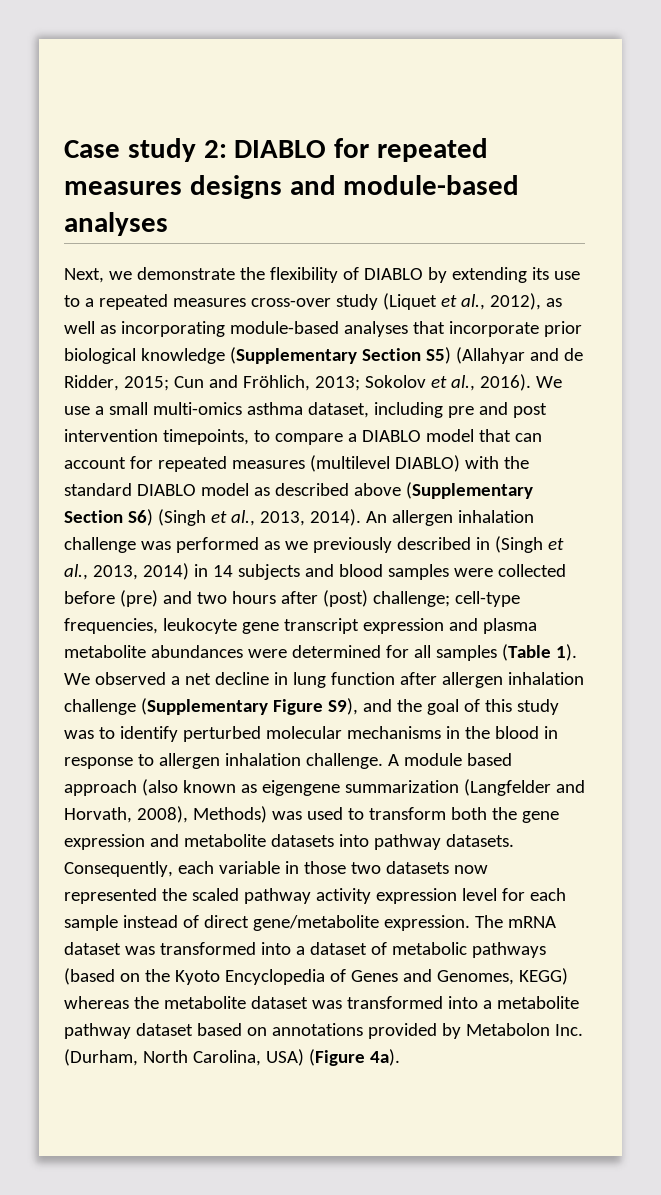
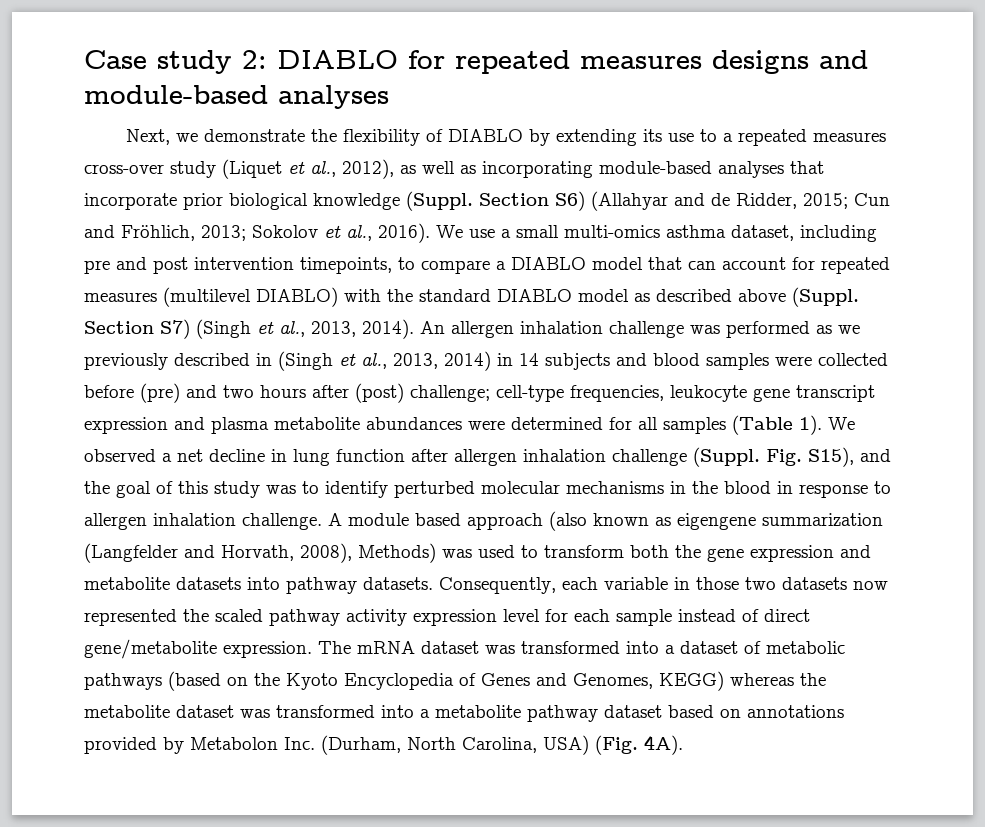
[229,347,451,364] (Supplementary Section S5) -> [406,191,585,211] (Suppl. Section S6)
[405,482,533,499] [64,509,153,526] (Supplementary Section S6) -> [792,287,859,307] [84,319,190,339] (Suppl. Section S7)
[140,698,358,715] (Supplementary Figure S9), -> [693,447,854,467] (Suppl. Fig. S15),
[308,1049,400,1066] (Figure 4a). -> [595,735,683,755] (Fig. 4A).

